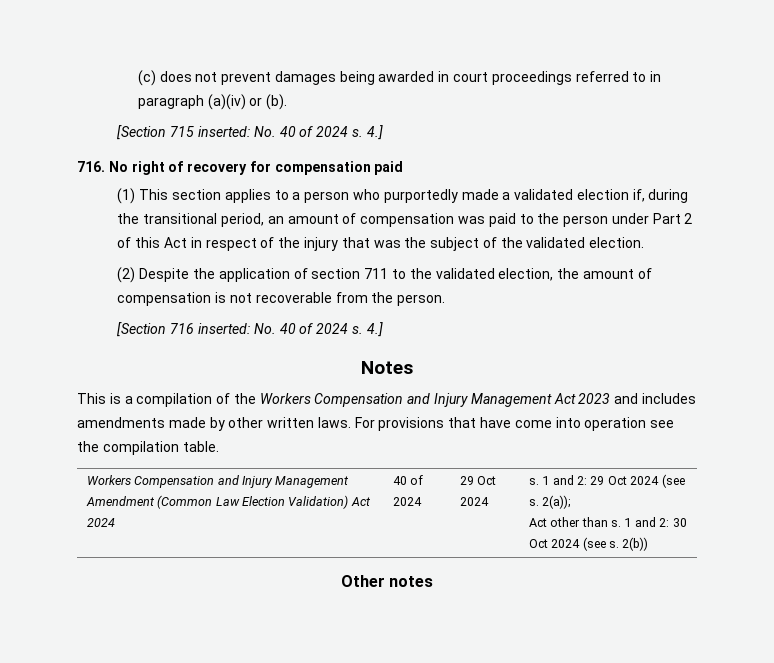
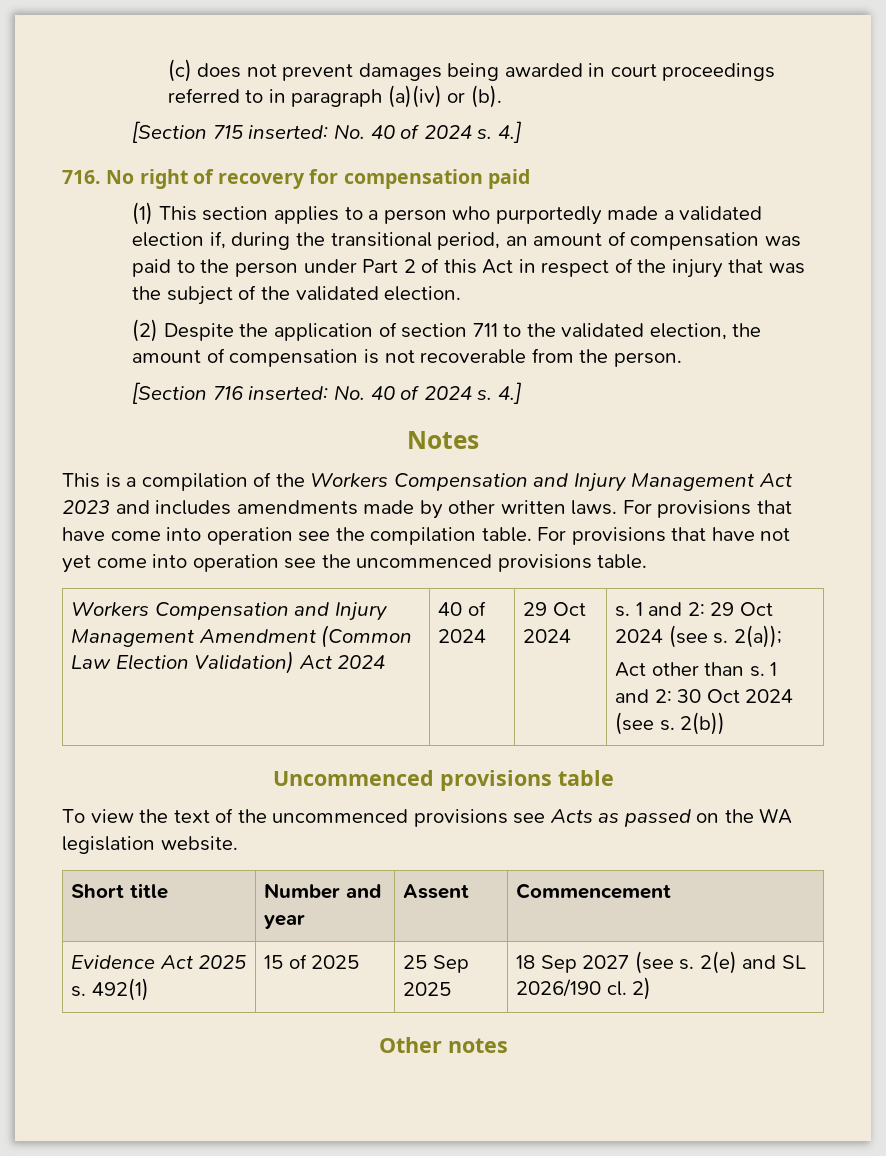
(219, 446) none -> [537,527,791,545] [62,554,648,573] For provisions that have not yet come into operation see the uncommenced provisions table.
(649, 544) none -> [272,770,614,791] [62,808,793,827] [62,836,238,854] [71,883,169,899] [264,883,382,899] [264,914,306,929] [403,884,470,899] [516,883,672,899] [71,955,247,969] [71,978,149,1001] [264,954,360,969] [403,955,469,973] [403,982,452,996] [516,951,806,974] [516,977,652,1000] // Uncommenced provisions table // To view the text of the uncommenced provisions see Acts as passed on the WA legislation website. // Short title | Number and year | Assent | Commencement // Evidence Act 2025 s. 492(1) | 15 of 2025 | 25 Sep 2025 | 18 Sep 2027 (see s. 2(e) and SL 2026/190 cl. 2)

